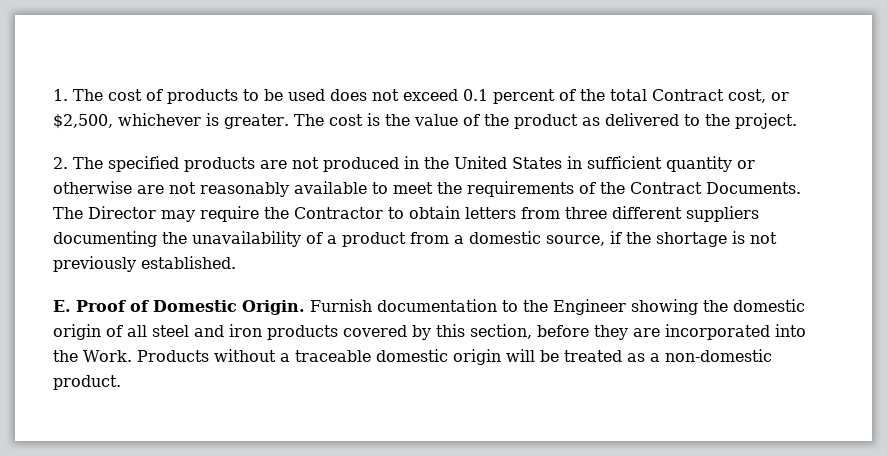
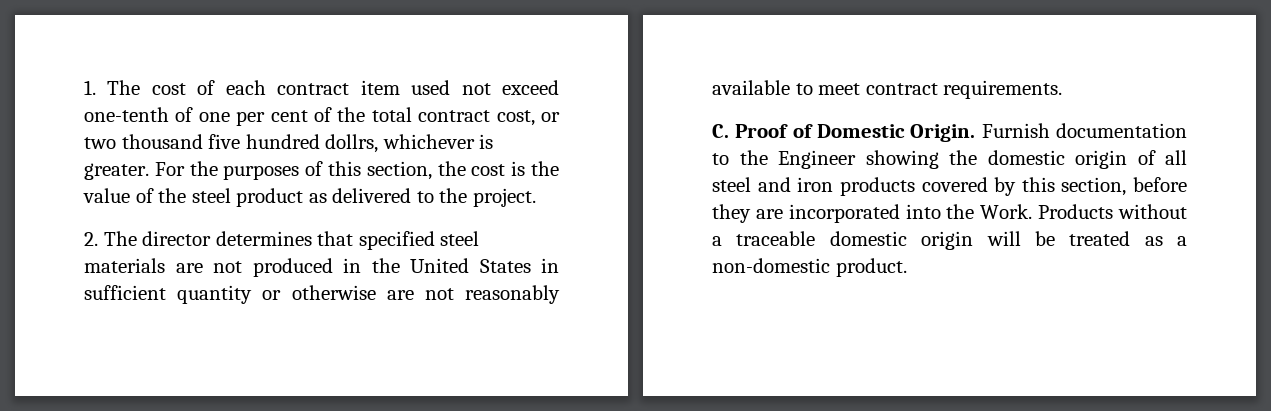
[167,89,555,104] products to be used does not exceed 0.1 percent -> [225,80,559,95] [84,107,308,126] each contract item used not exceed one-tenth of one per cent
[652,89,724,101] Contract -> [418,110,491,122] contract
[53,113,324,129] $2,500, whichever is greater. The -> [84,134,494,153] [84,161,466,180] two thousand five hundred dollrs, whichever is greater. For the purposes of this section, the
(509, 120) none -> [191,188,231,203] steel
[108,156,255,172] specified products -> [142,231,480,250] [84,258,165,273] director determines that specified steel materials
[437,181,801,197] [53,206,759,222] [53,231,777,247] [53,256,236,272] [53,300,71,312] the requirements of the Contract Documents. The Director may require the Contractor to obtain letters from three different suppliers documenting the unavailability of a product from a domestic source, if the shortage is not previously established. // E. -> [865,80,1063,99] [712,124,729,138] contract requirements. // C.

